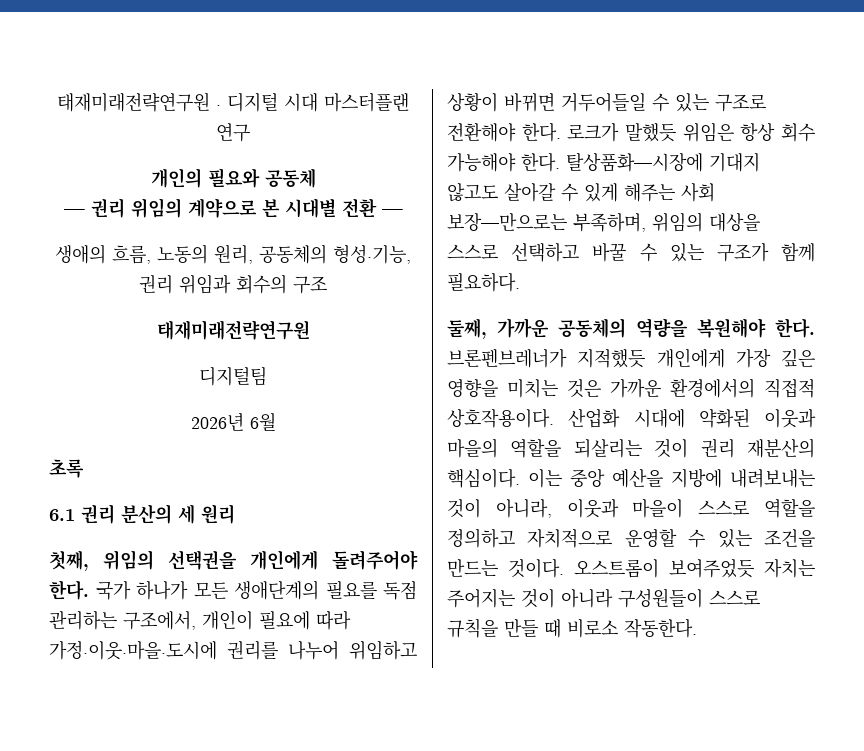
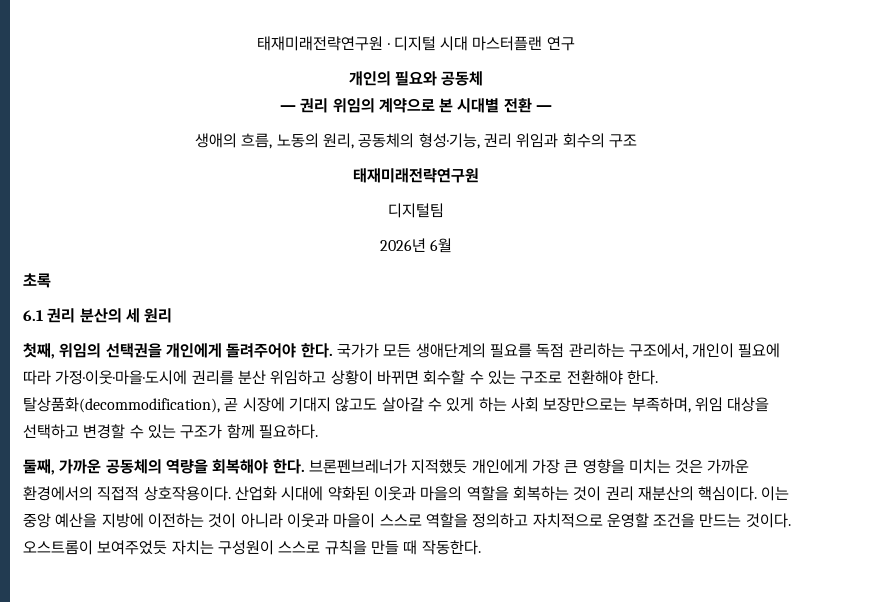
[95,581,188,600] 국가 하나가 -> [336,343,379,358] 국가가
[288,641,339,660] 나누어 -> [237,370,266,384] 분산
[561,93,646,112] 거두어들일 -> [423,370,466,385] 회수할
[567,123,815,142] [447,152,703,172] 로크가 말했듯 위임은 항상 회수 가능해야 한다. 탈상품화—시장에 -> [23,397,285,413] 탈상품화(decommodification), 곧 시장에
[624,183,715,202] [447,212,760,232] [447,243,627,262] 해주는 사회 보장—만으로는 부족하며, 위임의 대상을 스스로 선택하고 바꿀 -> [478,397,770,413] [23,424,126,439] 하는 사회 보장만으로는 부족하며, 위임 대상을 선택하고 변경할
[697,318,766,338] 복원해야 -> [212,459,269,474] 회복해야
[781,349,815,367] 깊은 -> [564,460,579,473] 큰
[573,439,642,458] 되살리는 -> [512,486,569,501] 회복하는
[730,469,815,488] [447,498,552,518] 내려보내는 것이 아니라, -> [147,513,283,528] 이전하는 것이 아니라
[688,529,752,548] 수 있는 -> (649, 520) none
[447,588,703,608] 주어지는 것이 아니라 구성원들이 -> [217,540,274,555] 구성원이
[567,619,618,638] 비로소 -> (418, 547) none

